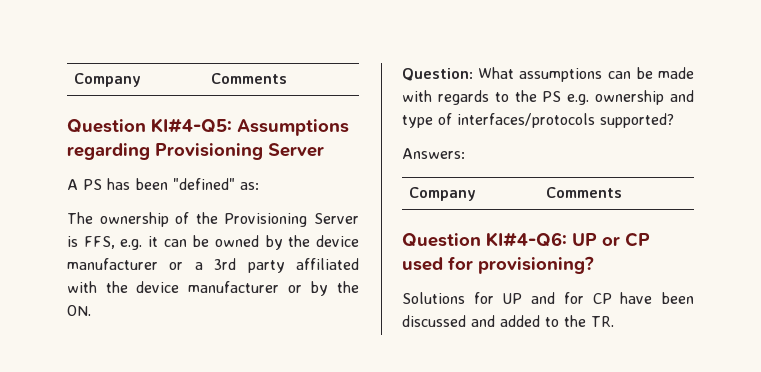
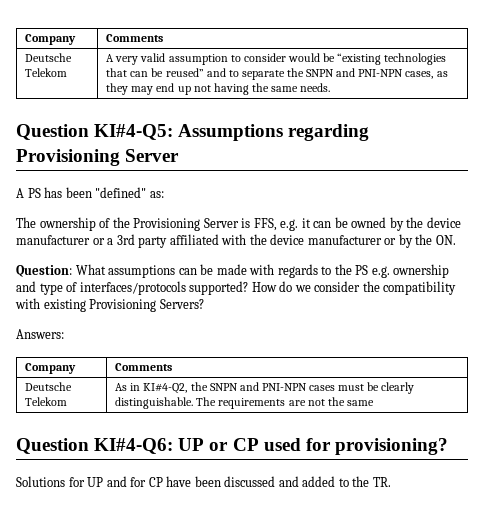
[73,73,141,87] [210,73,287,84] Company | Comments -> [25,34,77,45] [106,34,164,42] [25,53,73,62] [25,68,68,77] [106,53,447,65] [106,68,448,80] [106,83,331,95] Company | Comments // Deutsche Telekom | A very valid assumption to consider would be “existing technologies that can be reused” and to separate the SNPN and PNI-NPN cases, as they may end up not having the same needs.
[402,148,465,159] [408,187,476,201] [545,187,622,198] // Answers: // Company | Comments -> [251,281,457,295] [15,298,204,312] [16,329,64,339] [25,363,77,374] [115,363,173,371] [25,382,73,391] [25,397,68,406] [115,382,415,394] [115,397,374,409] How do we consider the compatibility with existing Provisioning Servers? // Answers: // Company | Comments // Deutsche Telekom | As in KI#4-Q2, the SNPN and PNI-NPN cases must be clearly distinguishable. The requirements are not the same

